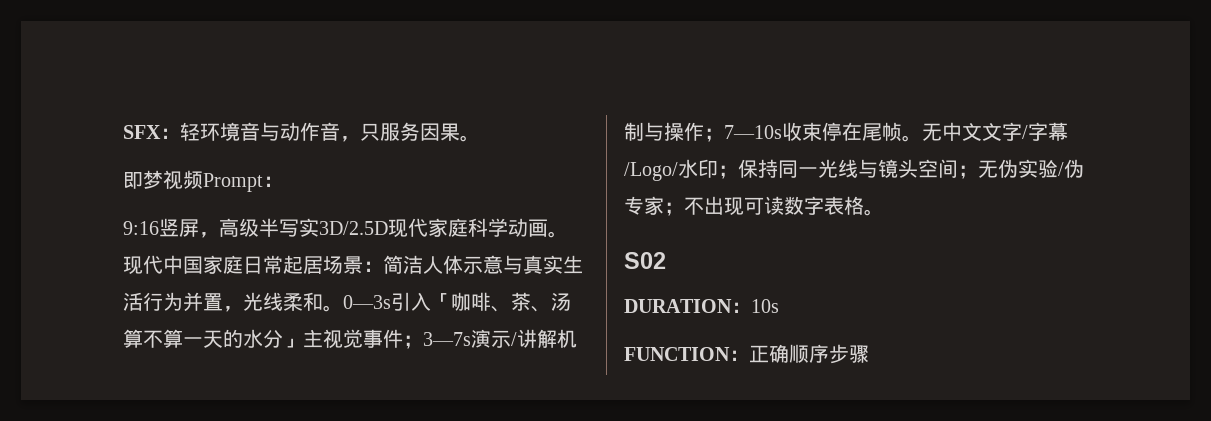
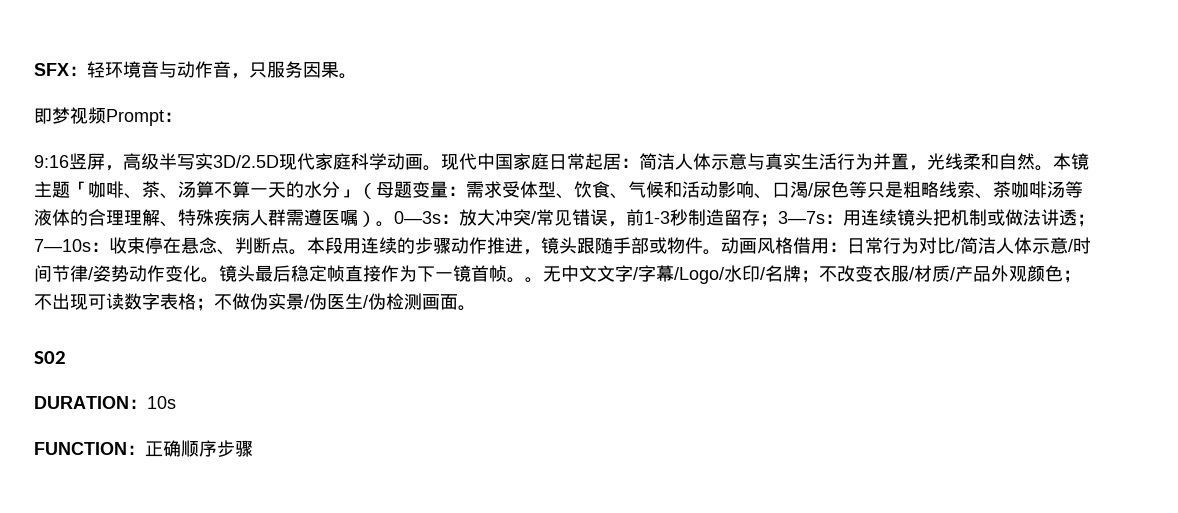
[323,256,363,274] 场景 -> (621, 161) none
[323,292,431,312] 。0—3s引入 -> [999,153,1089,171] [34,181,70,198] 自然。本镜主题
[303,329,577,349] [624,122,902,142] 主视觉事件；3—7s演示/讲解机制与操作；7—10s收束停在尾帧 -> [358,181,1083,199] [34,209,1095,227] [34,237,1091,255] [34,265,525,283] （母题变量：需求受体型、饮食、气候和活动影响、口渴/尿色等只是粗略线索、茶咖啡汤等液体的合理理解、特殊疾病人群需遵医嘱）。0—3s：放大冲突/常见错误，前1-3秒制造留存；3—7s：用连续镜头把机制或做法讲透；7—10s：收束停在悬念、判断点。本段用连续的步骤动作推进，镜头跟随手部或物件。动画风格借用：日常行为对比/简洁人体示意/时间节律/姿势动作变化。镜头最后稳定帧直接作为下一镜首帧。
[718,159,1084,179] [624,196,664,215] ；保持同一光线与镜头空间；无伪实验/伪专家 -> [760,265,1063,283] /名牌；不改变衣服/材质/产品外观颜色
(864, 205) none -> [196,293,458,311] ；不做伪实景/伪医生/伪检测画面

